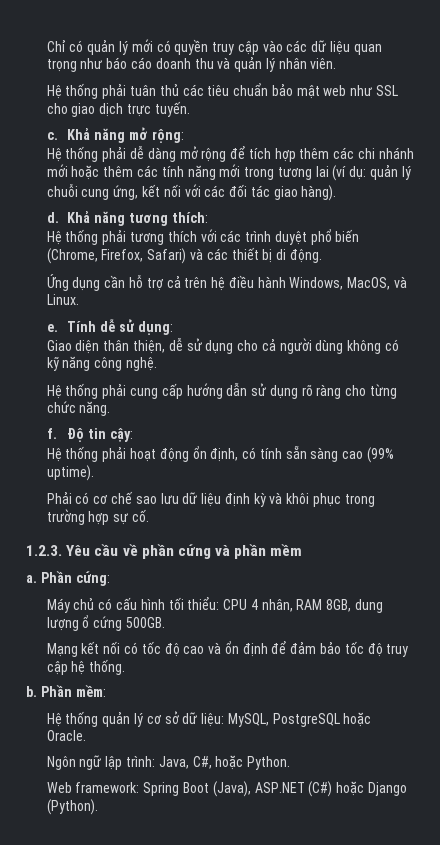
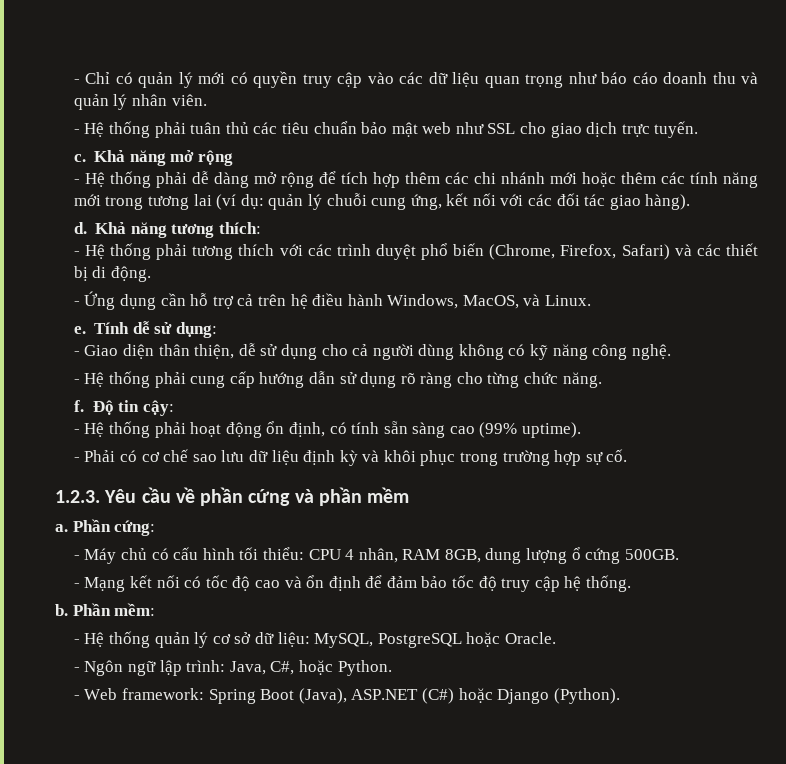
(46, 46) none -> [73,79,80,84] -
(337, 63) none -> [73,129,80,134] -
[151,129,184,143] rộng: // -> [198,150,234,166] [73,179,80,184] rộng // -
(208, 217) none -> [73,251,80,256] -
(322, 256) none -> [73,301,80,306] -
(173, 328) none -> [73,351,80,356] -
(158, 364) none -> [73,379,80,384] -
(133, 435) none -> [73,429,80,434] -
(94, 473) none -> [73,457,80,462] -
(110, 578) none -> [73,555,80,560] -
(166, 622) none -> [73,583,80,588] -
(106, 691) none -> [73,639,80,644] -
(86, 735) none -> [73,667,80,672] -
(291, 763) none -> [73,695,80,700] -

